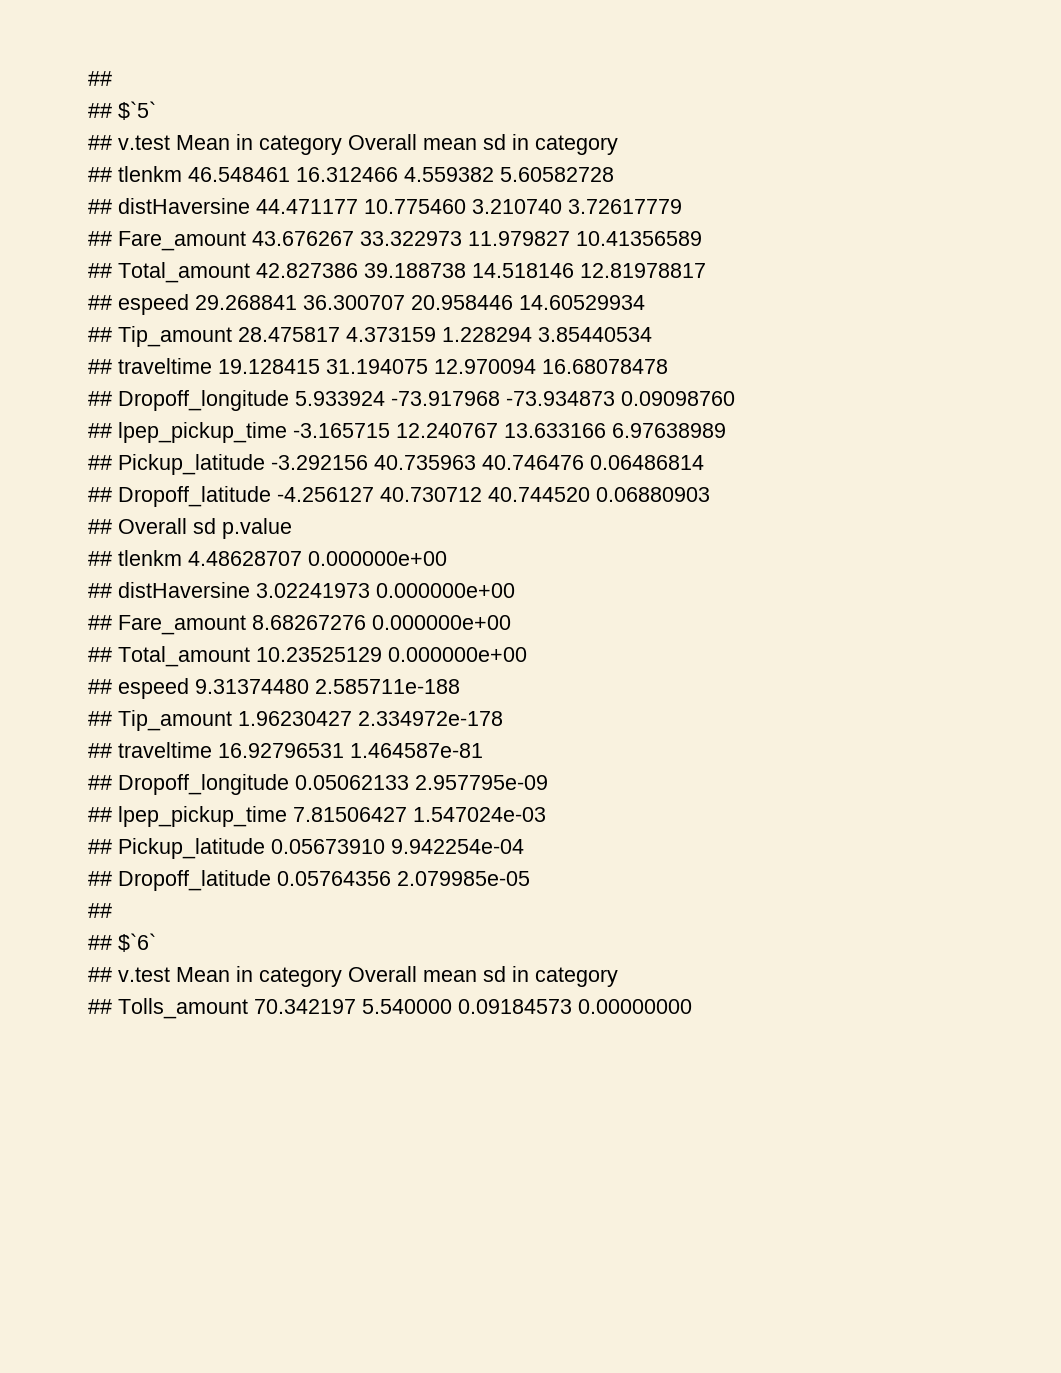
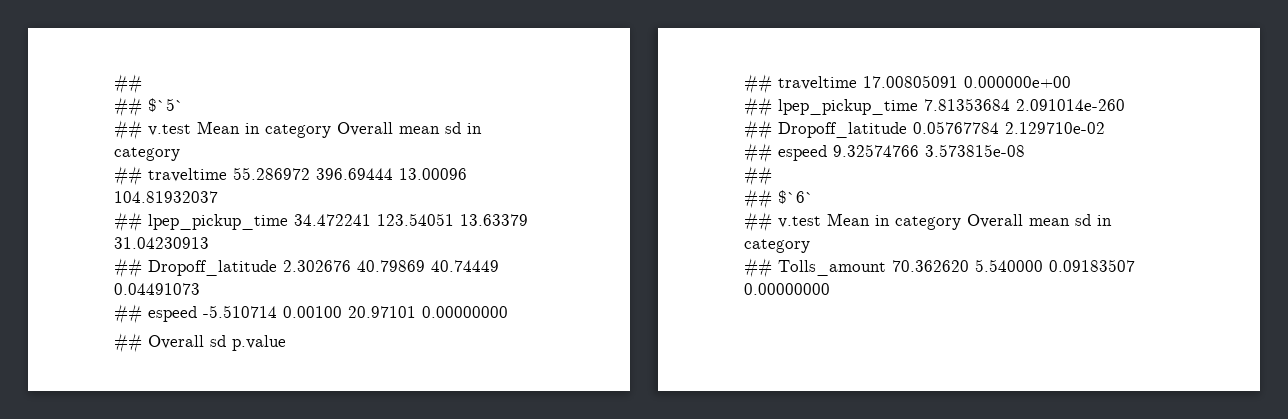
[118,166,614,182] [88,198,682,214] [88,231,702,251] [88,262,706,283] [88,294,645,315] [88,326,652,347] [88,358,668,374] [88,390,735,411] [88,422,726,443] [88,454,704,475] [88,486,710,507] tlenkm 46.548461 16.312466 4.559382 5.60582728 // ## distHaversine 44.471177 10.775460 3.210740 3.72617779 // ## Fare_amount 43.676267 33.322973 11.979827 10.41356589 // ## Total_amount 42.827386 39.188738 14.518146 12.81978817 // ## espeed 29.268841 36.300707 20.958446 14.60529934 // ## Tip_amount 28.475817 4.373159 1.228294 3.85440534 // ## traveltime 19.128415 31.194075 12.970094 16.68078478 // ## Dropoff_longitude 5.933924 -73.917968 -73.934873 0.09098760 // ## lpep_pickup_time -3.165715 12.240767 13.633166 6.97638989 // ## Pickup_latitude -3.292156 40.735963 40.746476 0.06486814 // ## Dropoff_latitude -4.256127 40.730712 40.744520 0.06880903 -> [148,167,467,182] [114,191,218,203] [114,212,528,232] [114,237,209,249] [114,258,499,278] [114,283,200,295] [114,304,508,324] traveltime 55.286972 396.69444 13.00096 104.81932037 // ## lpep_pickup_time 34.472241 123.54051 13.63379 31.04230913 // ## Dropoff_latitude 2.302676 40.79869 40.74449 0.04491073 // ## espeed -5.510714 0.00100 20.97101 0.00000000
[118,550,447,566] [88,582,515,598] [88,615,511,635] [88,646,527,667] [88,678,460,699] [88,710,503,731] [88,742,483,758] [88,774,548,795] [88,806,546,827] [88,838,524,859] [88,870,530,891] tlenkm 4.48628707 0.000000e+00 // ## distHaversine 3.02241973 0.000000e+00 // ## Fare_amount 8.68267276 0.000000e+00 // ## Total_amount 10.23525129 0.000000e+00 // ## espeed 9.31374480 2.585711e-188 // ## Tip_amount 1.96230427 2.334972e-178 // ## traveltime 16.92796531 1.464587e-81 // ## Dropoff_longitude 0.05062133 2.957795e-09 // ## lpep_pickup_time 7.81506427 1.547024e-03 // ## Pickup_latitude 0.05673910 9.942254e-04 // ## Dropoff_latitude 0.05764356 2.079985e-05 -> [778,75,1071,90] [744,97,1125,117] [744,120,1105,140] [744,143,1025,163] traveltime 17.00805091 0.000000e+00 // ## lpep_pickup_time 7.81353684 2.091014e-260 // ## Dropoff_latitude 0.05767784 2.129710e-02 // ## espeed 9.32574766 3.573815e-08
[254,999,572,1014] 70.342197 5.540000 0.09184573 -> [892,259,1135,272] 70.362620 5.540000 0.09183507

